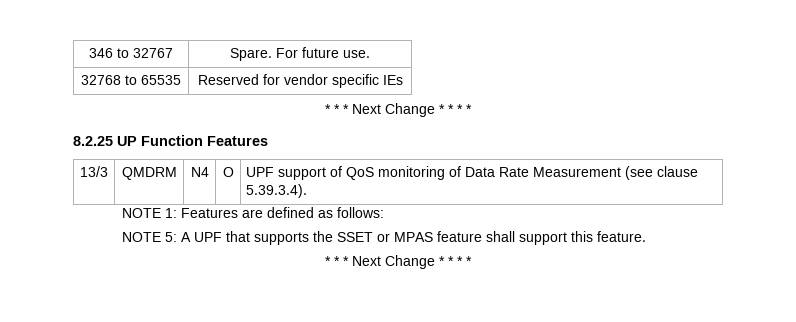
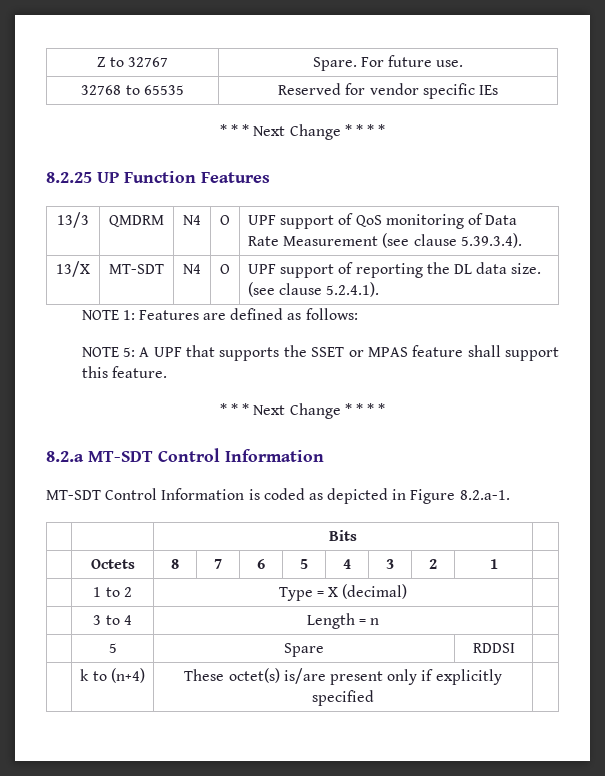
[89,48,113,58] 346 -> [97,57,106,67] Z
(308, 191) none -> [56,261,90,277] [109,264,164,274] [183,264,201,274] [220,264,230,274] [248,262,542,278] [248,282,380,297] // 13/X | MT-SDT | N4 | O | UPF support of reporting the DL data size. (see clause 5.2.4.1).
(472, 261) none -> [46,448,324,462] [46,488,510,504] [329,530,357,541] [90,559,135,569] [171,559,179,569] [214,559,222,569] [257,559,265,569] [300,559,308,569] [343,559,351,569] [386,559,394,569] [429,559,437,569] [489,559,498,569] [93,587,132,597] [278,584,408,601] [93,615,132,625] [306,613,380,629] [108,643,117,653] [284,643,324,657] [472,643,515,653] [80,668,145,683] [184,668,502,685] [312,690,374,706] // 8.2.a MT-SDT Control Information // MT-SDT Control Information is coded as depicted in Figure 8.2.a-1. // | | Bits | // | Octets | 8 | 7 | 6 | 5 | 4 | 3 | 2 | 1 | // | 1 to 2 | Type = X (decimal) | // | 3 to 4 | Length = n | // | 5 | Spare | RDDSI | // | k to (n+4) | These octet(s) is/are present only if explicitly specified |

